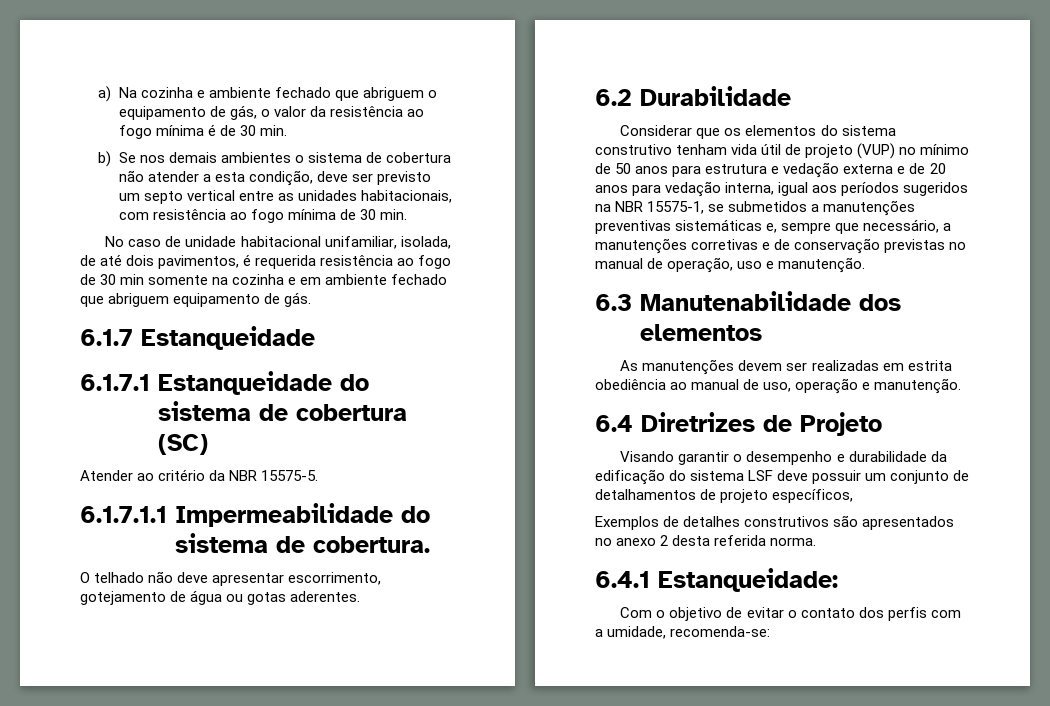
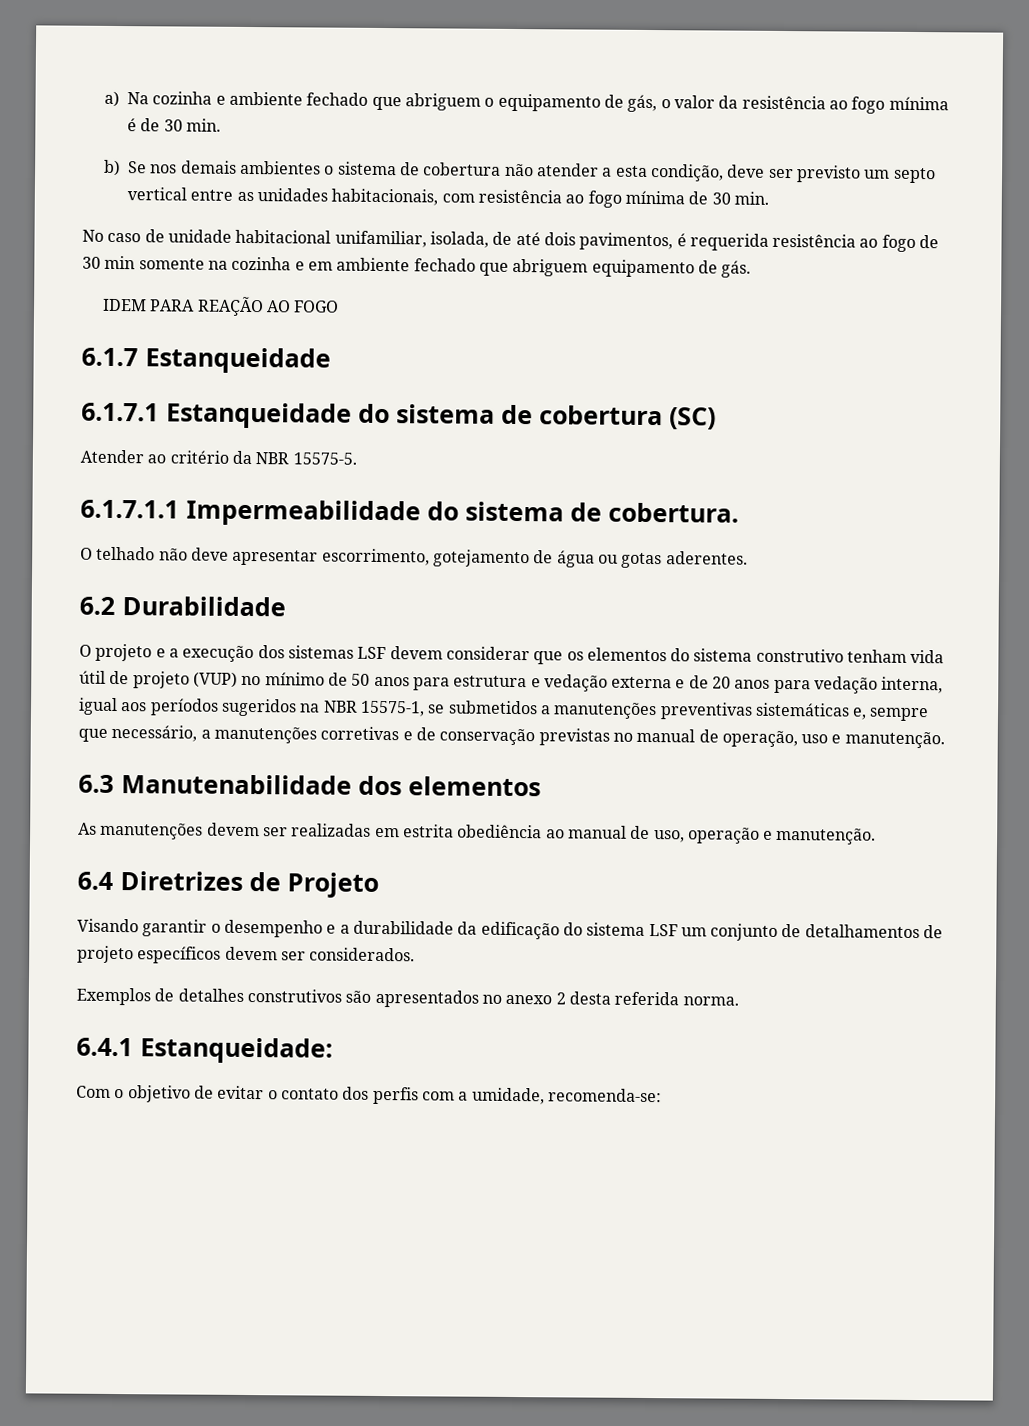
(312, 299) none -> [103,296,340,317] // IDEM PARA REAÇÃO AO FOGO
[620,125,693,136] Considerar -> [79,643,530,663] O projeto e a execução dos sistemas LSF devem considerar
(845, 458) none -> [339,924,350,934] a
[777,470,862,484] deve possuir -> (678, 930) none
[772,489,854,503] específicos, -> [137,946,416,964] específicos devem ser considerados.

